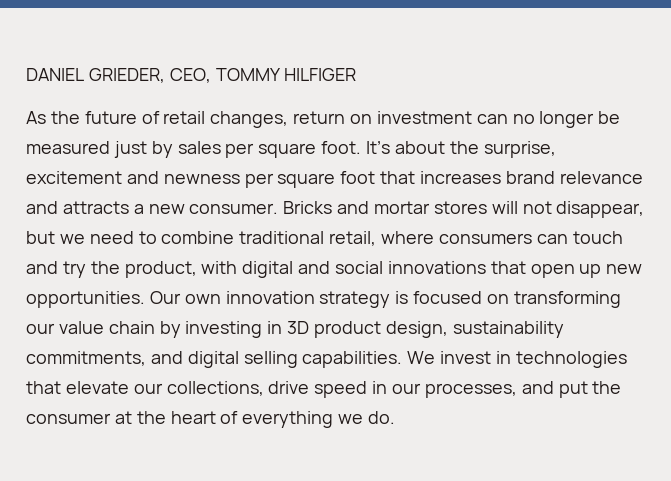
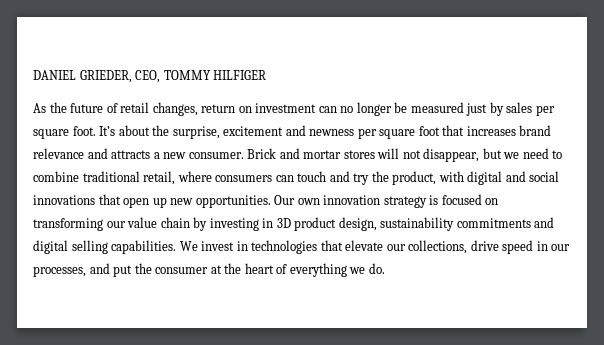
[283,201,333,214] Bricks -> [247,148,277,159] Brick
[26,351,146,366] commitments, -> [456,218,531,228] commitments

